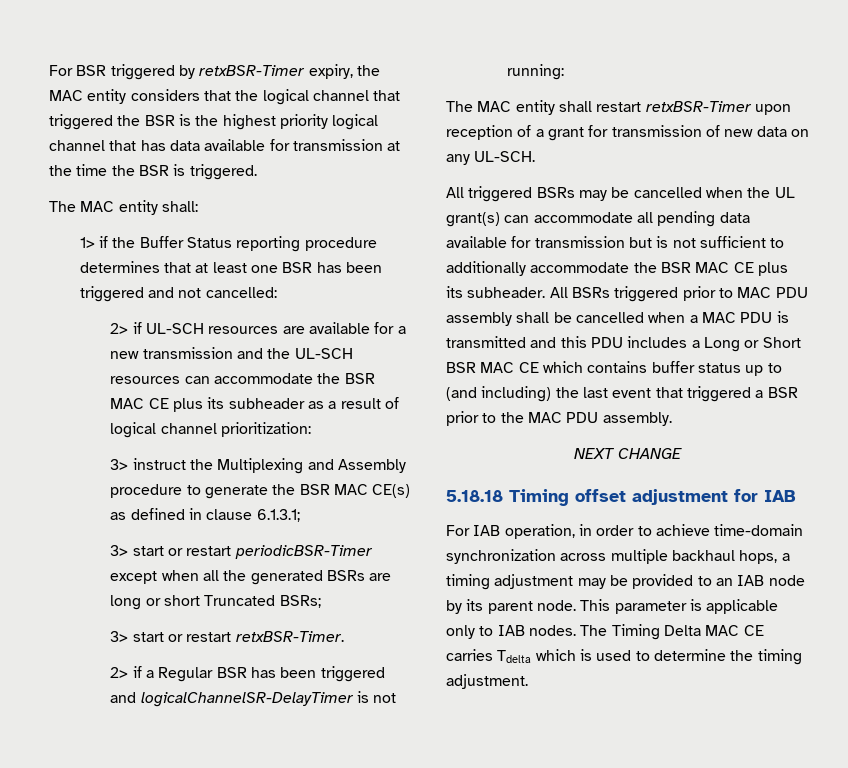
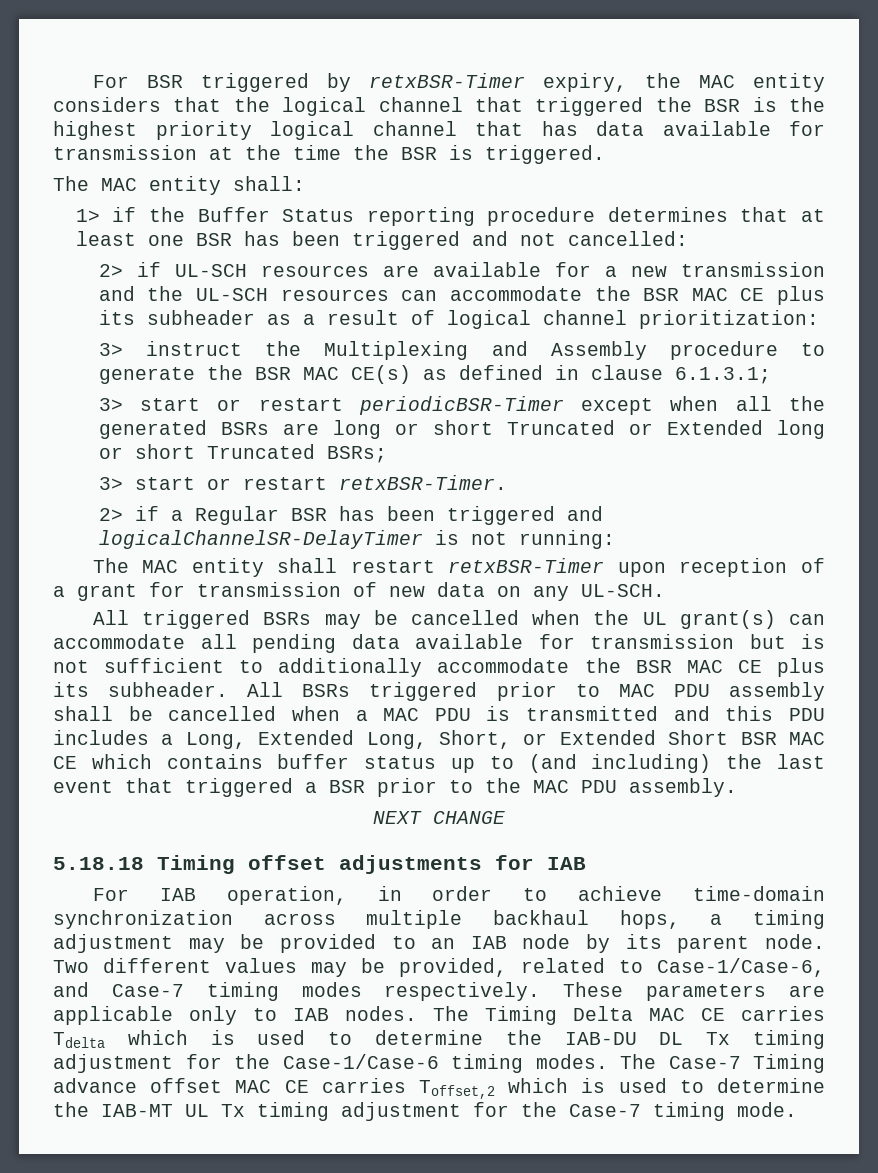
(276, 600) none -> [628,420,825,439] [98,444,315,459] or Extended long or short Truncated
[703,337,760,352] Long or -> [185,730,656,749] Long, Extended Long, Short, or Extended
[632,489,728,505] adjustment -> [339,855,482,874] adjustments
[580,599,702,614] This parameter is -> [53,958,825,977] [53,982,825,1001] Two different values may be provided, related to Case-1/Case-6, and Case-7 timing modes respectively. These parameters are
[757,649,802,665] [446,674,528,689] timing adjustment. -> [564,1030,825,1049] [53,1054,825,1073] [53,1078,826,1099] [53,1102,797,1121] IAB-DU DL Tx timing adjustment for the Case-1/Case-6 timing modes. The Case-7 Timing advance offset MAC CE carries Toffset,2 which is used to determine the IAB-MT UL Tx timing adjustment for the Case-7 timing mode.

